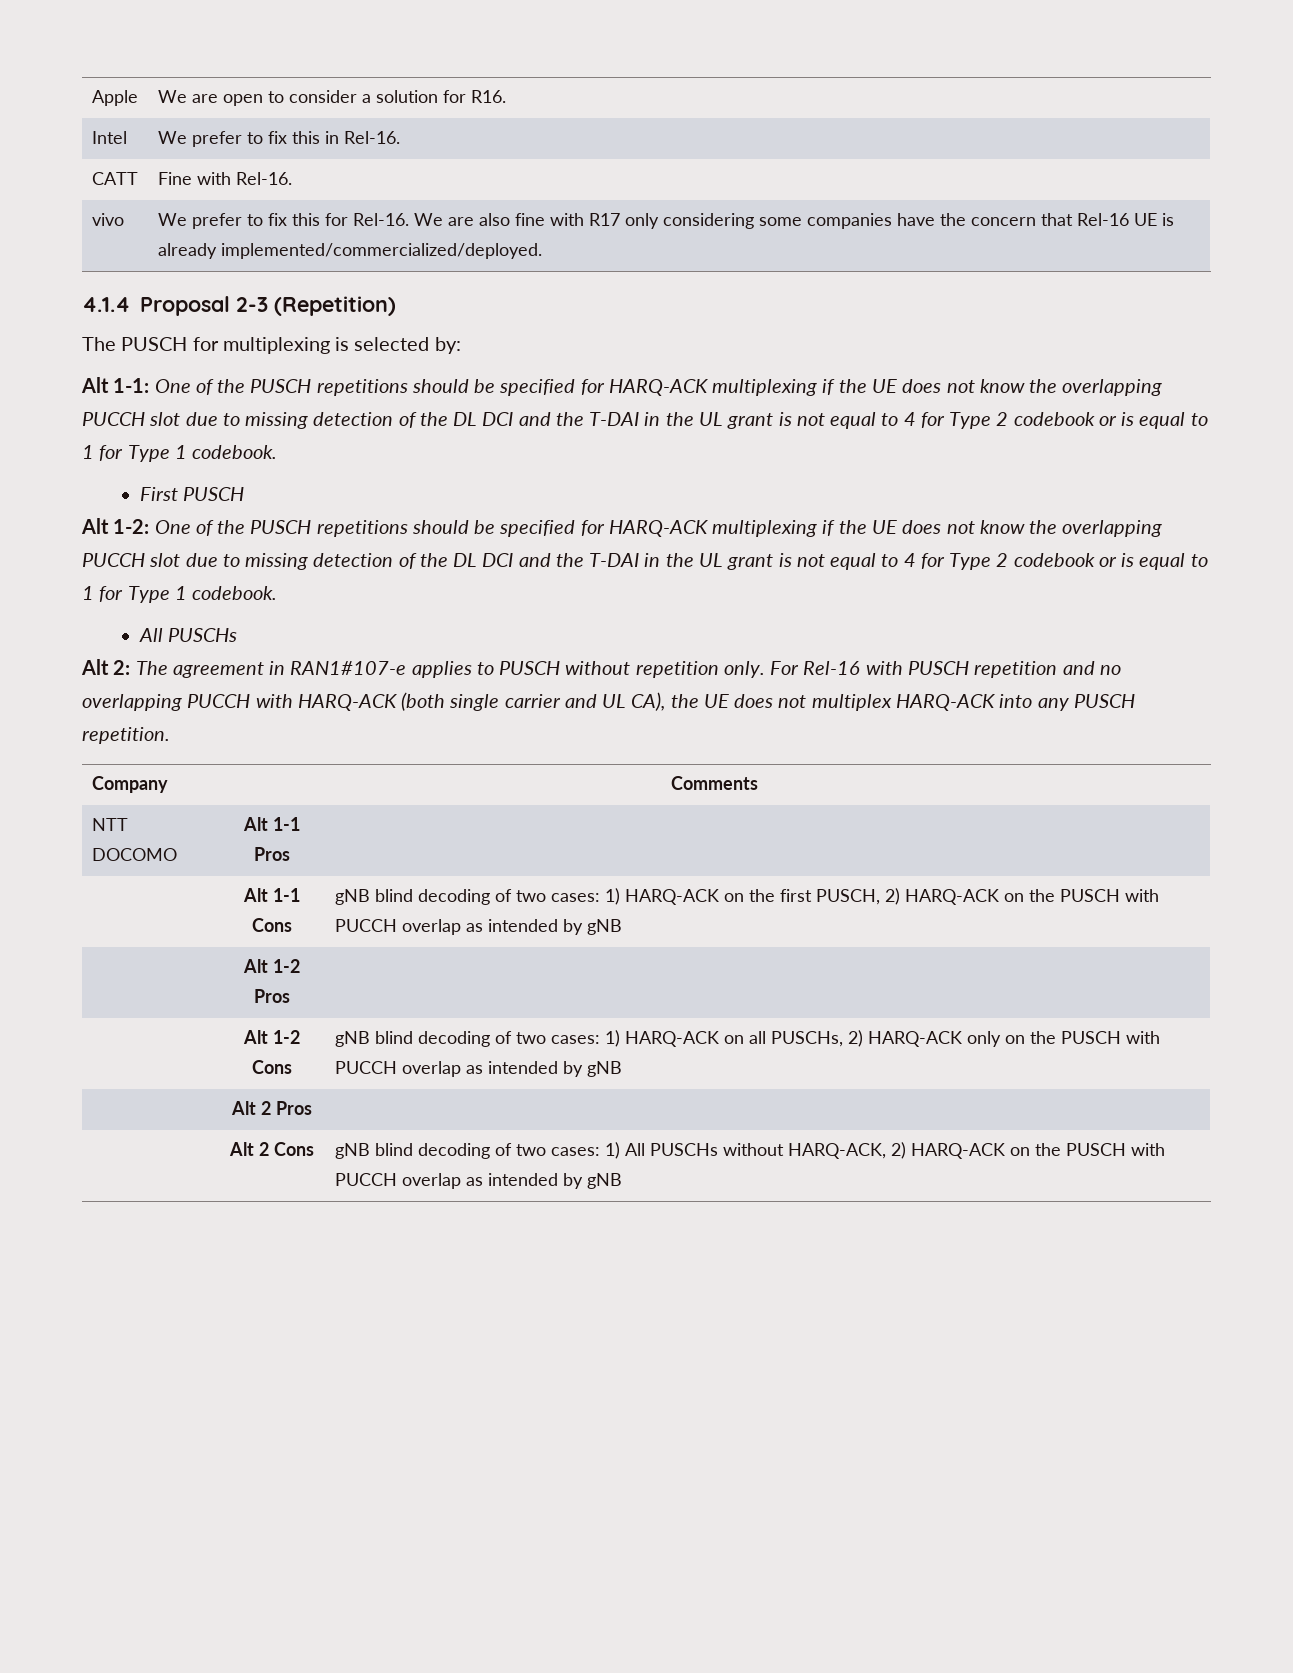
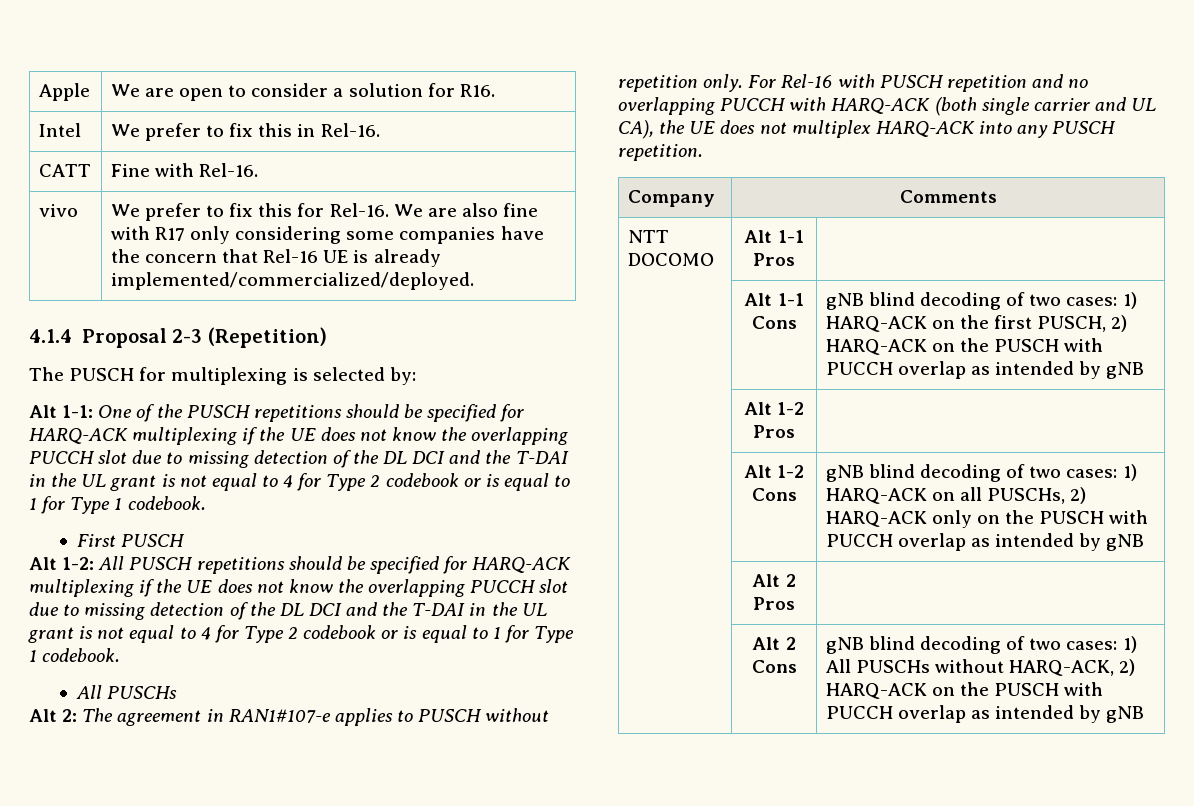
[154,520,246,536] One of the -> [98,556,125,570] All

